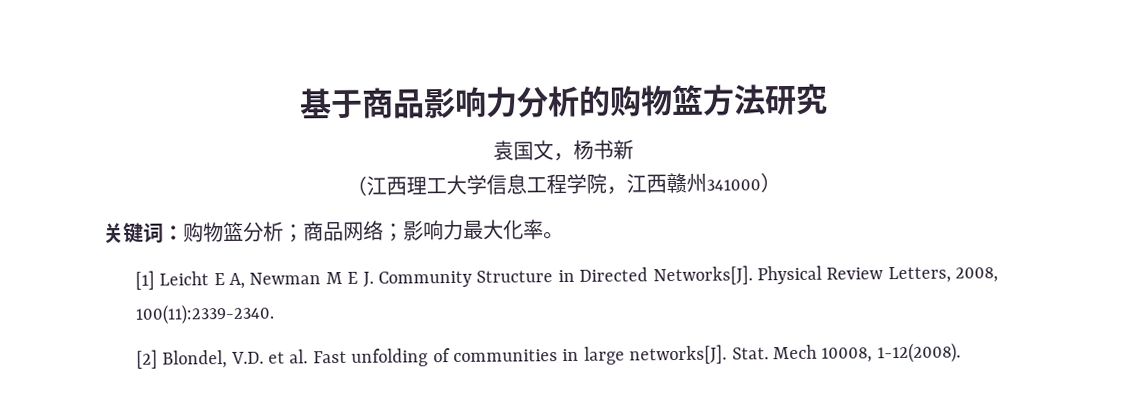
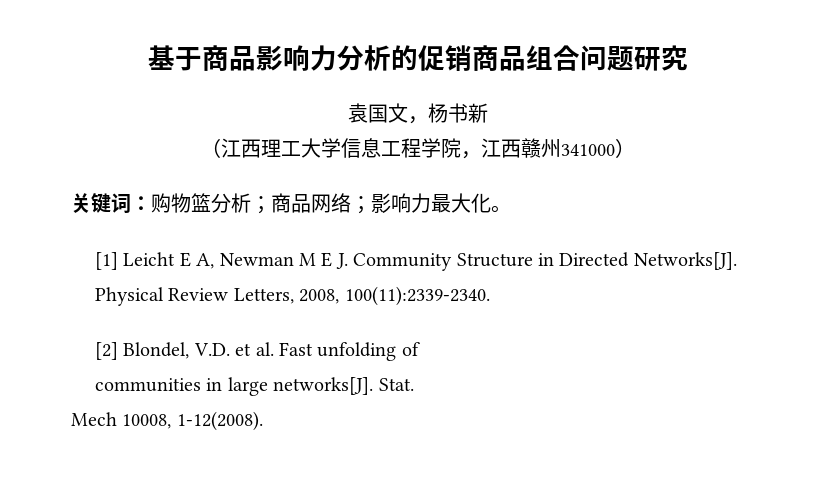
[608,84,766,117] 购物篮方法 -> [417,45,634,71] 促销商品组合问题
[523,219,544,240] 率 -> (491, 203) none
(451, 355) none -> (420, 349) //
(769, 353) none -> (414, 384) //

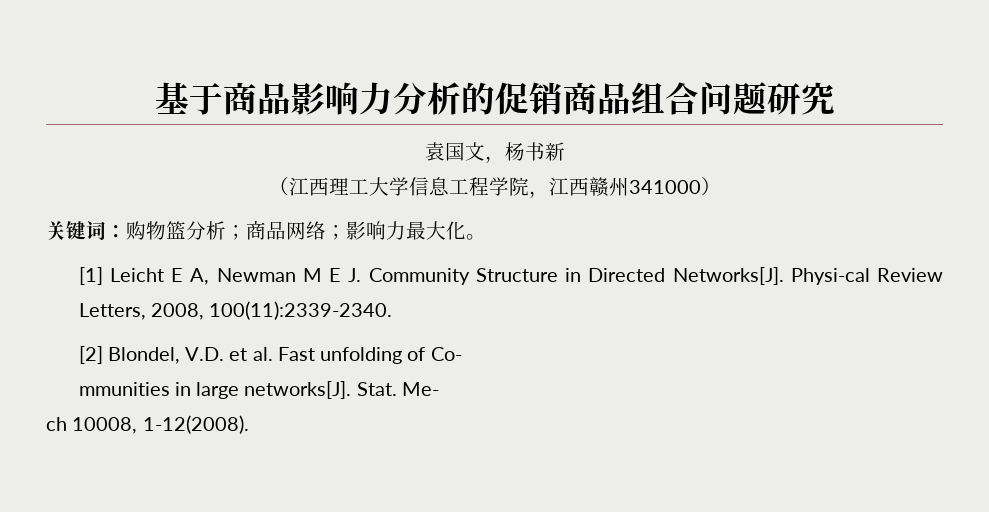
[94,287,164,306] Physical -> [790,268,870,285] Physi-cal
[94,378,201,392] // communities -> [430,347,462,361] [78,382,170,396] Co- // mmunities
[71,412,117,426] // Mech -> [401,382,439,396] [46,417,67,431] Me- // ch

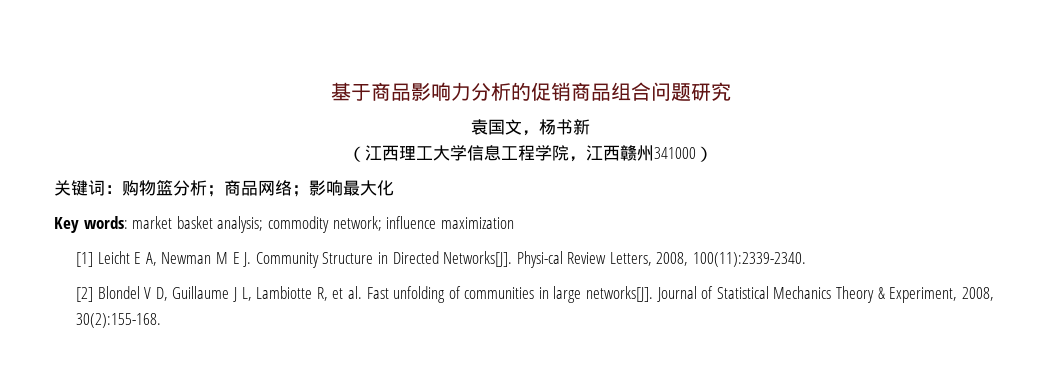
[386,221,406,240] 力 -> (343, 188) none
[466,234,486,240] 。 -> [54,216,514,233] // Key words: market basket analysis; commodity network; influence maximization
[107,347,225,364] Blondel, V.D. -> [97,286,328,302] Blondel V D, Guillaume J L, Lambiotte R,
[430,347,462,361] [78,382,170,396] Co- // mmunities -> [464,287,535,299] communities
[356,382,439,396] [46,415,249,434] Stat. Me- // ch 10008, 1-12(2008). -> [656,286,994,303] [76,313,162,328] Journal of Statistical Mechanics Theory & Experiment, 2008, 30(2):155-168.

